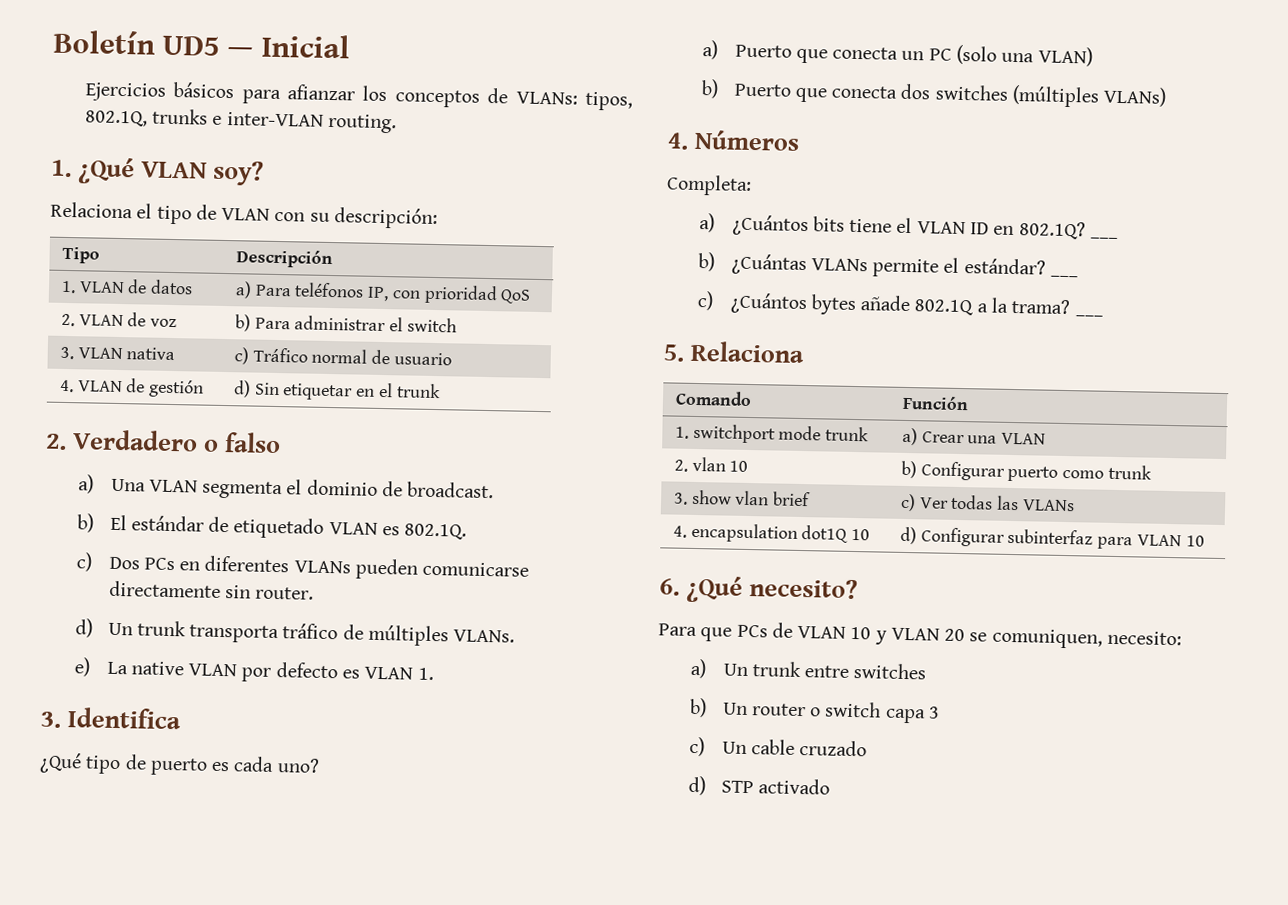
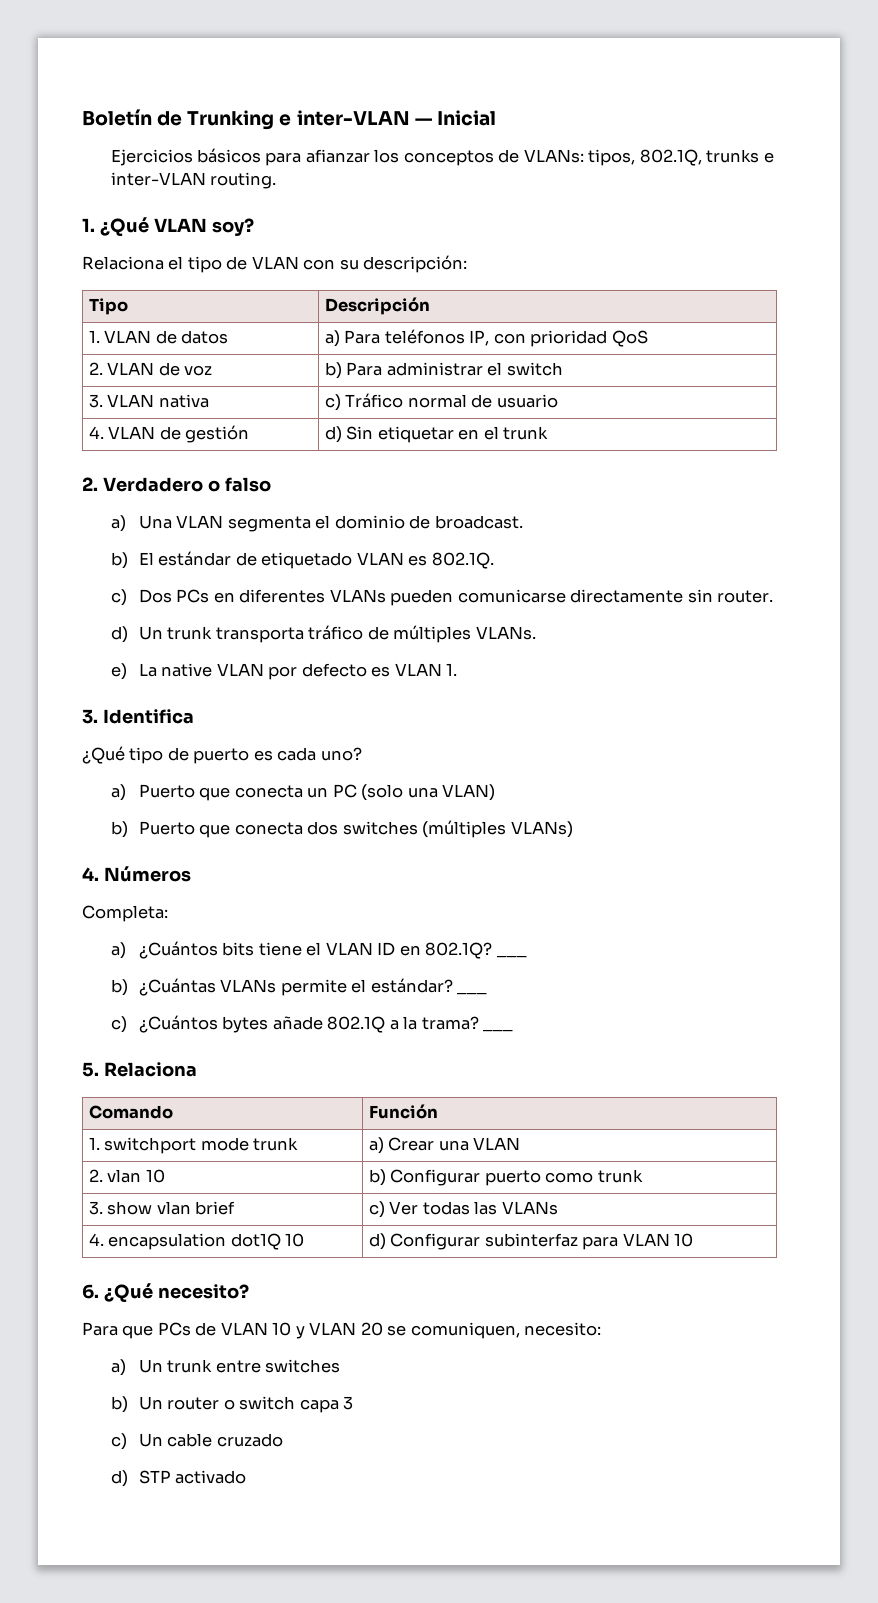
[162,35,221,56] UD5 -> [157,110,410,130] de Trunking e inter-VLAN

